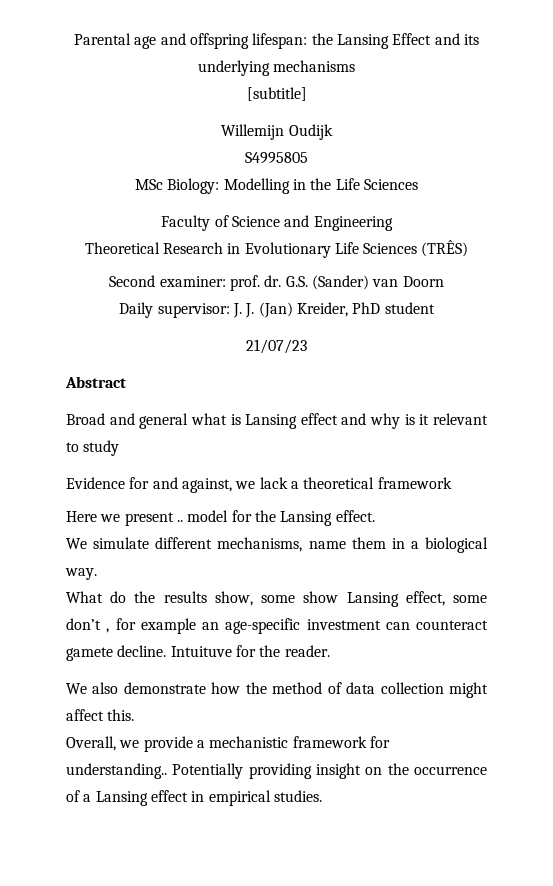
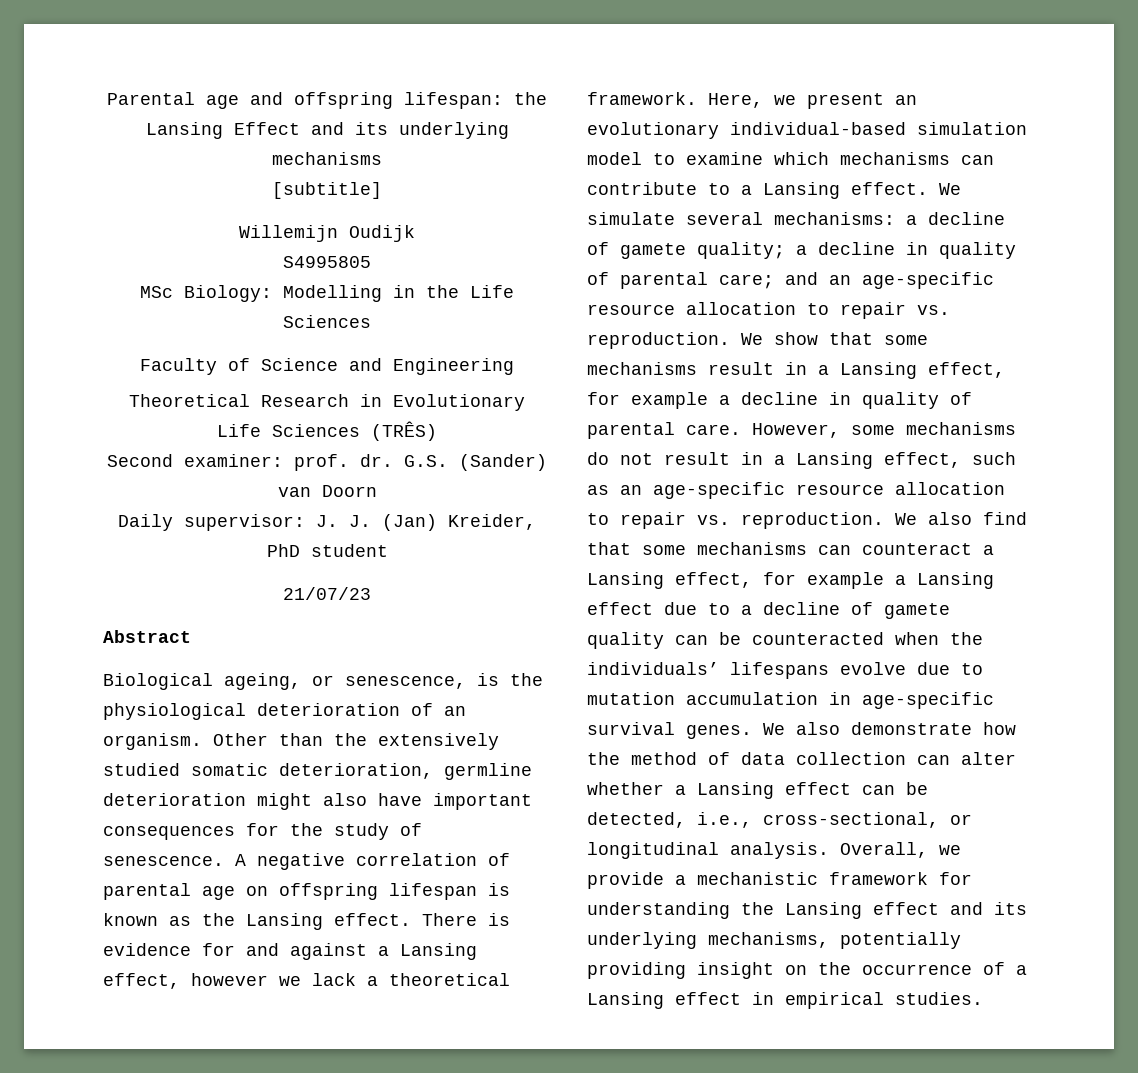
[66,413,488,429] [66,440,120,456] [66,477,452,493] [66,510,375,526] Broad and general what is Lansing effect and why is it relevant to study // Evidence for and against, we lack a theoretical framework // Here we present .. model for the Lansing effect. // -> [103,673,543,690] [103,703,466,720] [103,733,499,750] [103,763,532,780] [103,793,532,810] [103,823,422,840] [103,853,510,870] [103,883,510,900] [103,913,510,930] [103,943,477,960] [103,973,510,989] [587,92,917,109] [587,122,1027,139] [587,152,994,165] [587,182,928,199] Biological ageing, or senescence, is the physiological deterioration of an organism. Other than the extensively studied somatic deterioration, germline deterioration might also have important consequences for the study of senescence. A negative correlation of parental age on offspring lifespan is known as the Lansing effect. There is evidence for and against a Lansing effect, however we lack a theoretical framework. Here, we present an evolutionary individual-based simulation model to examine which mechanisms can contribute to a Lansing effect.
[155,537,488,553] [65,568,97,580] [66,591,488,607] [66,618,488,634] [66,645,330,661] different mechanisms, name them in a biological way. // What do the results show, some show Lansing effect, some don’t , for example an age-specific investment can counteract gamete decline. Intuituve for the reader. // -> [686,212,1005,225] [587,242,1016,259] [587,272,994,289] [587,302,950,319] [587,332,928,349] [587,362,1005,379] [587,392,972,409] [587,422,1016,439] [587,452,1016,469] [587,482,1005,499] [587,512,1027,529] [587,542,994,555] [587,572,994,589] [587,602,950,619] [587,632,983,649] [587,662,983,679] [587,692,994,709] [587,722,752,739] several mechanisms: a decline of gamete quality; a decline in quality of parental care; and an age-specific resource allocation to repair vs. reproduction. We show that some mechanisms result in a Lansing effect, for example a decline in quality of parental care. However, some mechanisms do not result in a Lansing effect, such as an age-specific resource allocation to repair vs. reproduction. We also find that some mechanisms can counteract a Lansing effect, for example a Lansing effect due to a decline of gamete quality can be counteracted when the individuals’ lifespans evolve due to mutation accumulation in age-specific survival genes.
[449,682,489,698] [66,709,135,721] might affect this. // -> [917,752,1016,765] [587,782,928,799] [587,812,972,828] [587,842,829,859] can alter whether a Lansing effect can be detected, i.e., cross-sectional, or longitudinal analysis.
[66,763,244,779] understanding.. Potentially -> [587,902,1027,919] [587,932,961,949] understanding the Lansing effect and its underlying mechanisms, potentially

